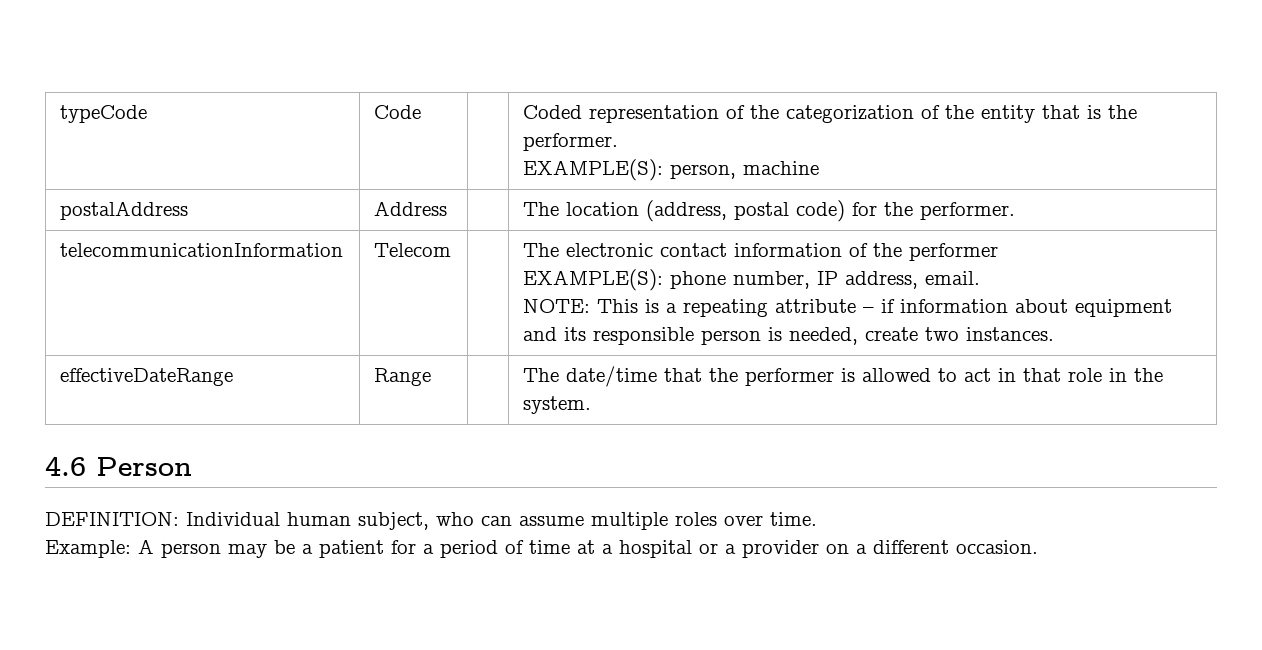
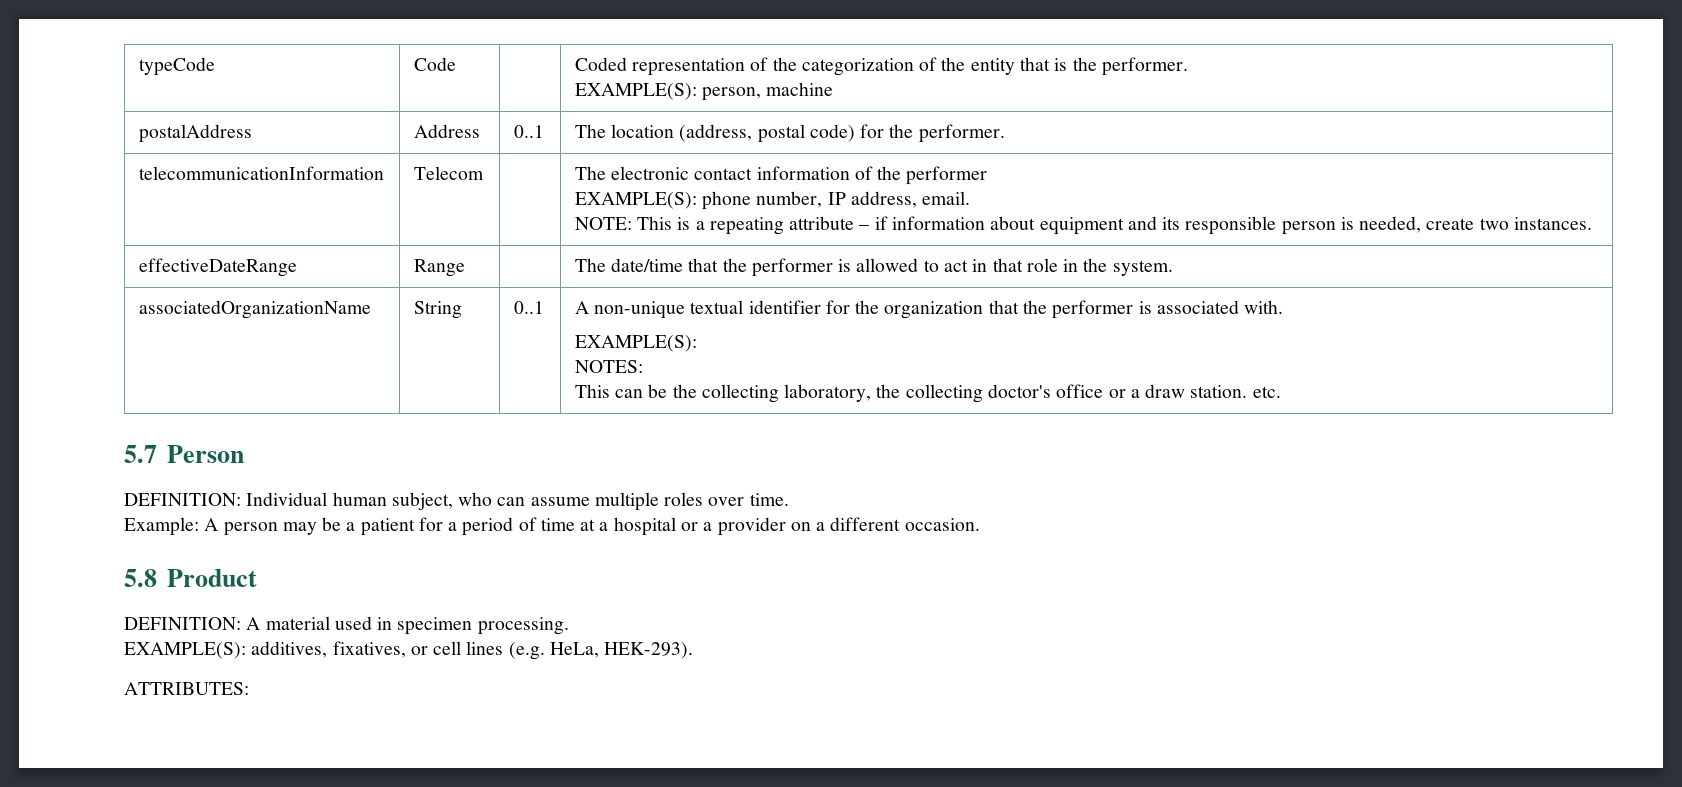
(448, 208) none -> [513,125,544,138] 0..1
[45,456,86,476] // 4.6 -> [138,300,371,319] [413,301,462,319] [513,301,544,314] [574,300,1284,319] [574,335,697,352] [574,360,643,373] [574,384,1281,403] [124,445,157,463] // associatedOrganizationName | String | 0..1 | A non-unique textual identifier for the organization that the performer is associated with. // EXAMPLE(S): // NOTES: // This can be the collecting laboratory, the collecting doctor's office or a draw station. etc. // 5.7
(1038, 547) none -> [124,569,257,587] [124,616,569,635] [124,641,694,660] [124,682,249,695] // 5.8 Product // DEFINITION: A material used in specimen processing. // EXAMPLE(S): additives, fixatives, or cell lines (e.g. HeLa, HEK-293). // ATTRIBUTES:

